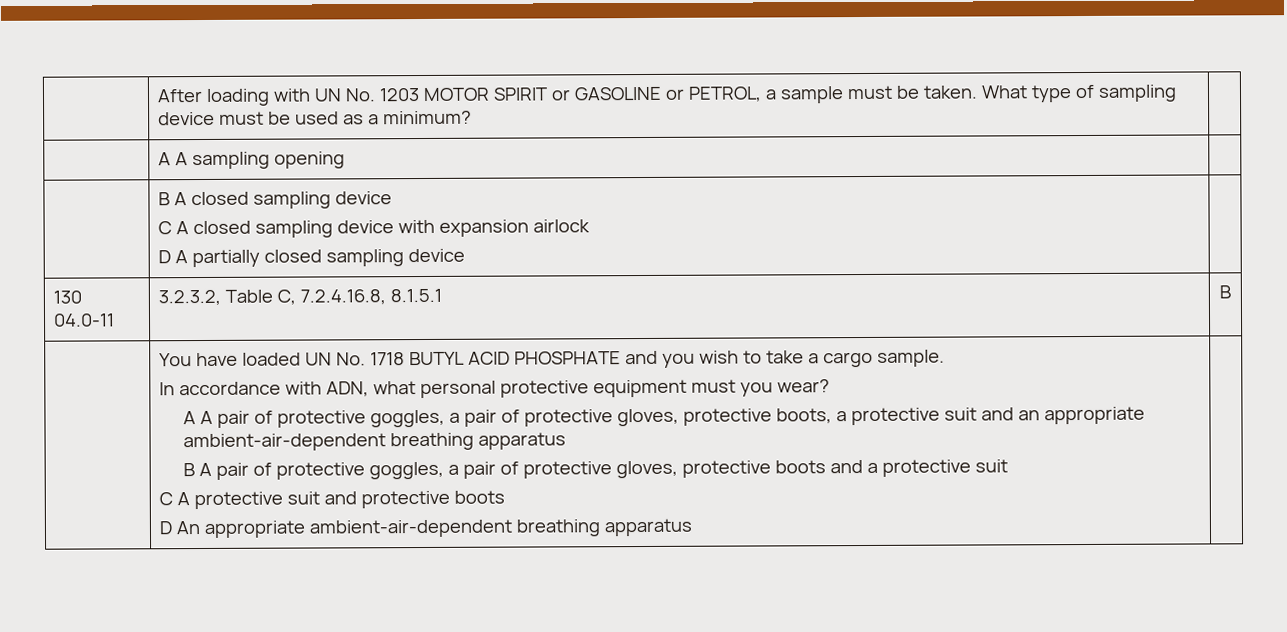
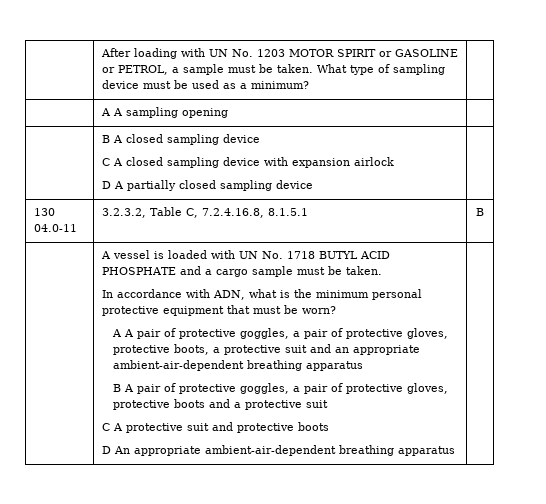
[159,352,302,367] You have loaded -> [100,250,235,259] A vessel is loaded with
[662,349,946,368] you wish to take a cargo sample. -> [204,266,382,277] a cargo sample must be taken.
[420,379,831,399] personal protective equipment must you wear? -> [279,289,422,300] [101,305,336,316] is the minimum personal protective equipment that must be worn?

